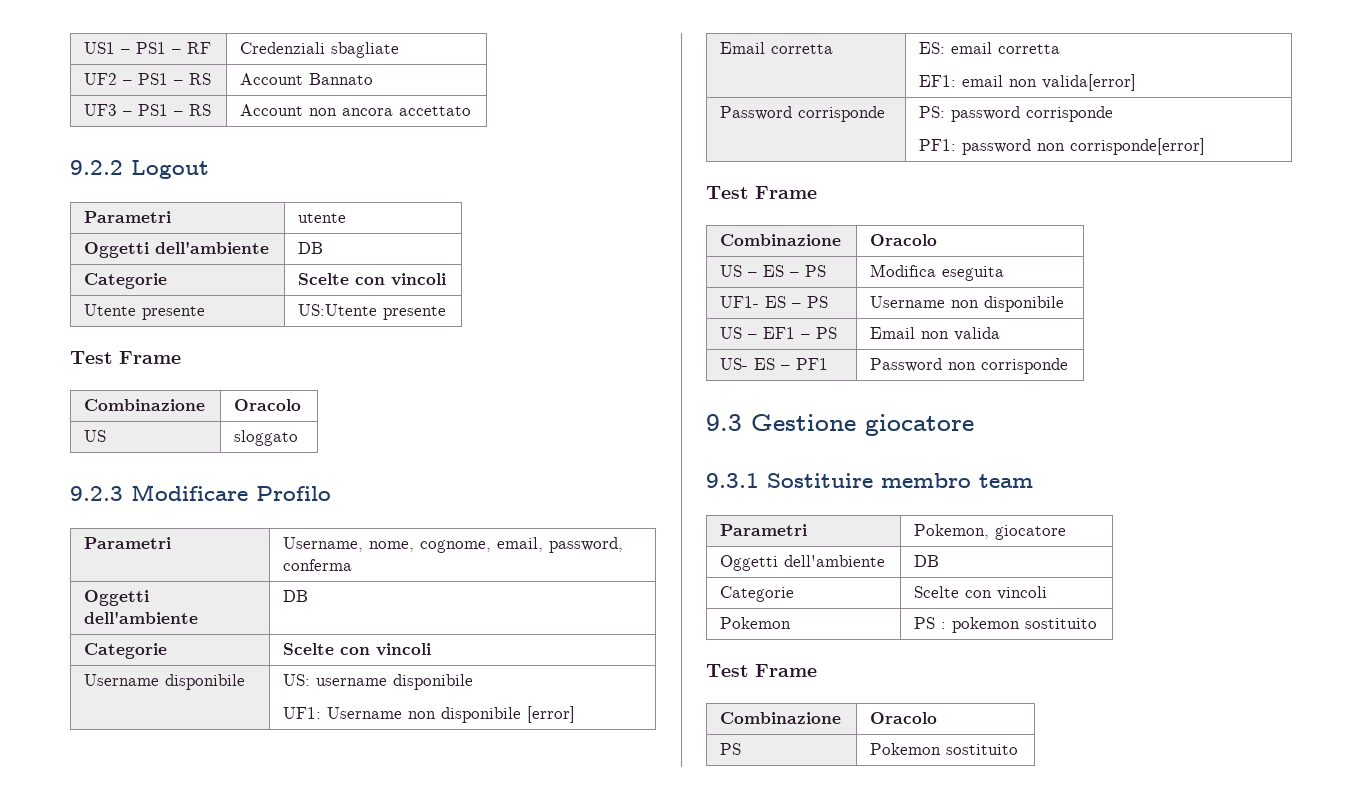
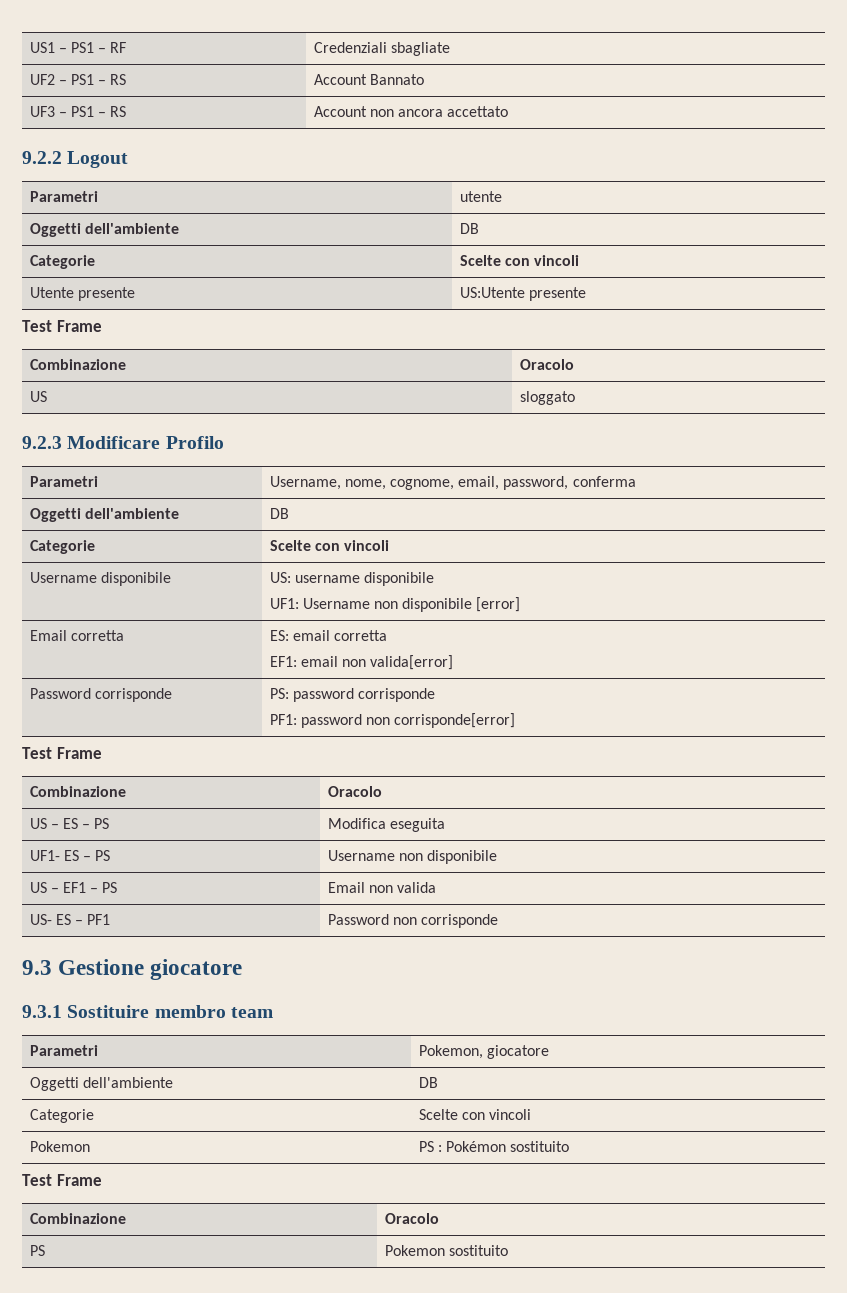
[952,617,1021,633] pokemon -> [446,1141,507,1152] Pokémon

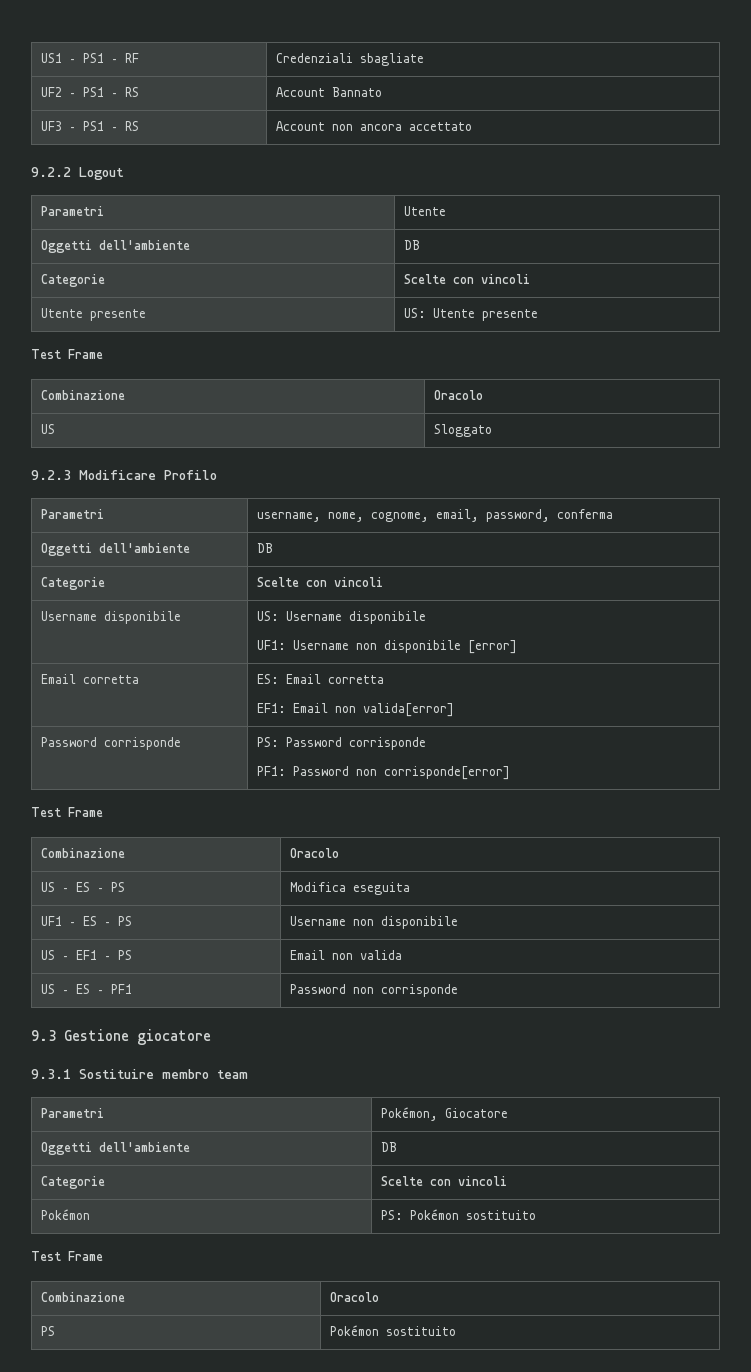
[459,191,502,202] utente -> [403,206,446,216] Utente
[459,287,525,298] US:Utente -> [403,308,475,318] US: Utente
[519,391,575,405] sloggato -> [433,424,492,437] Sloggato
[269,476,341,490] Username, -> [256,512,321,522] username,
[294,575,360,583] username -> [285,611,342,621] Username
[292,630,330,641] email -> [285,674,321,684] Email
[300,656,338,667] email -> [292,703,328,713] Email
[292,688,354,702] password -> [285,737,342,747] Password
[300,714,362,728] password -> [292,766,349,776] Password
[29,850,60,861] UF1- -> [40,916,76,926] UF1 –
[29,914,52,925] US- -> [40,984,69,994] US –
[418,1045,549,1059] [29,1077,173,1091] [418,1077,438,1088] [29,1109,94,1123] [418,1109,532,1120] [29,1141,90,1152] [418,1141,442,1152] Pokemon, giocatore // Oggetti dell'ambiente | DB // Categorie | Scelte con vincoli // Pokemon | PS : -> [380,1107,508,1121] [40,1142,190,1155] [380,1142,397,1152] [40,1176,105,1189] [380,1176,507,1186] [40,1209,90,1220] [380,1210,403,1220] Pokémon, Giocatore // Oggetti dell'ambiente | DB // Categorie | Scelte con vincoli // Pokémon | PS:
[384,1245,445,1256] Pokemon -> [329,1325,379,1336] Pokémon

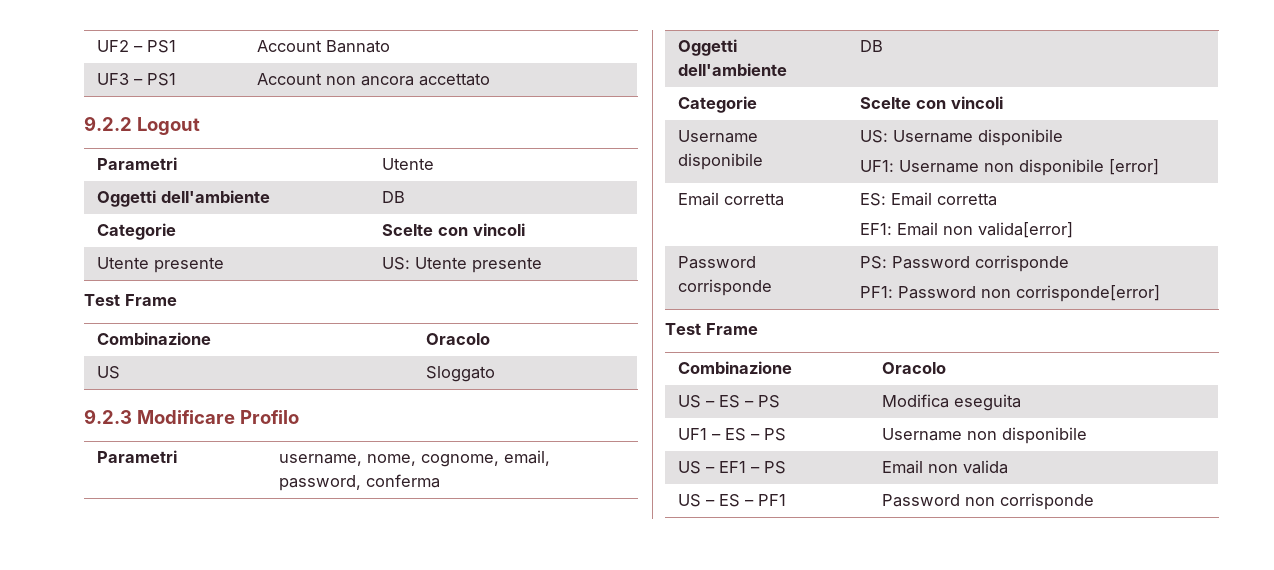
[40,53,139,63] [275,53,424,66] US1 – PS1 – RF | Credenziali sbagliate // -> (96, 46) none
[110,87,139,97] – RS -> (176, 46) none
[110,121,139,131] – RS -> (176, 79) none
[31,1029,211,1045] [31,1069,248,1079] [40,1108,104,1118] [380,1107,508,1121] [40,1142,190,1155] [380,1142,397,1152] [40,1176,105,1189] [380,1176,507,1186] [40,1209,90,1220] [380,1209,536,1220] [31,1251,103,1261] [40,1292,125,1302] [329,1292,379,1302] [40,1326,55,1336] [329,1325,456,1336] // 9.3 Gestione giocatore // 9.3.1 Sostituire membro team // Parametri | Pokémon, Giocatore // Oggetti dell'ambiente | DB // Categorie | Scelte con vincoli // Pokémon | PS: Pokémon sostituito // Test Frame // Combinazione | Oracolo // PS | Pokémon sostituito -> (1094, 501) none

